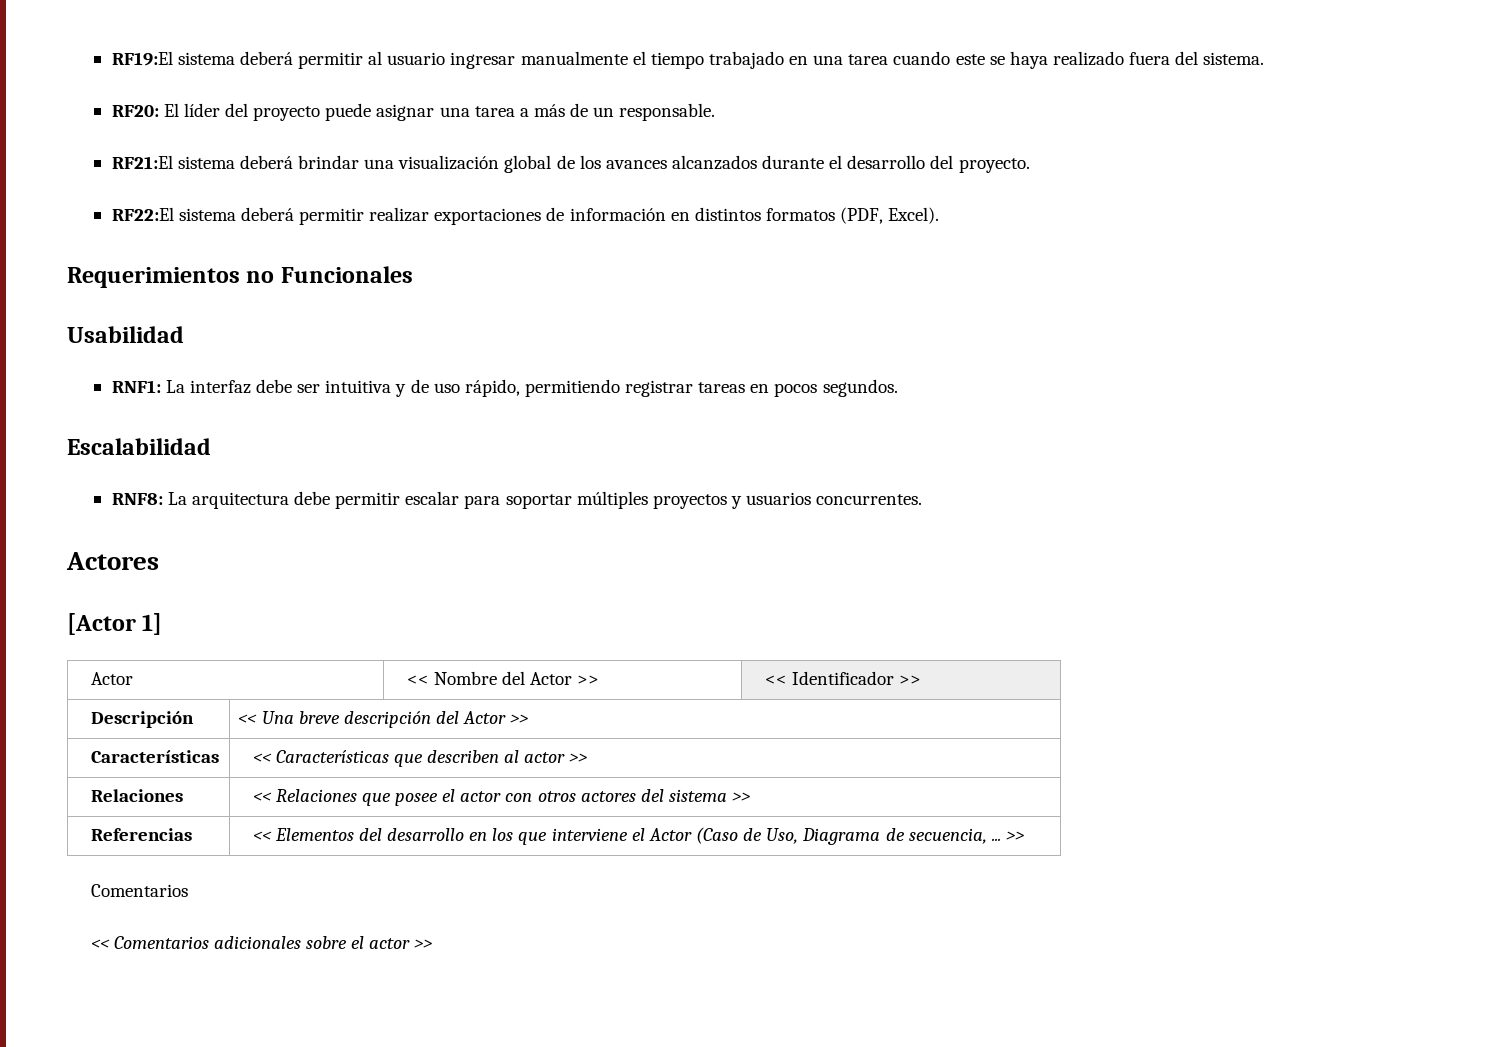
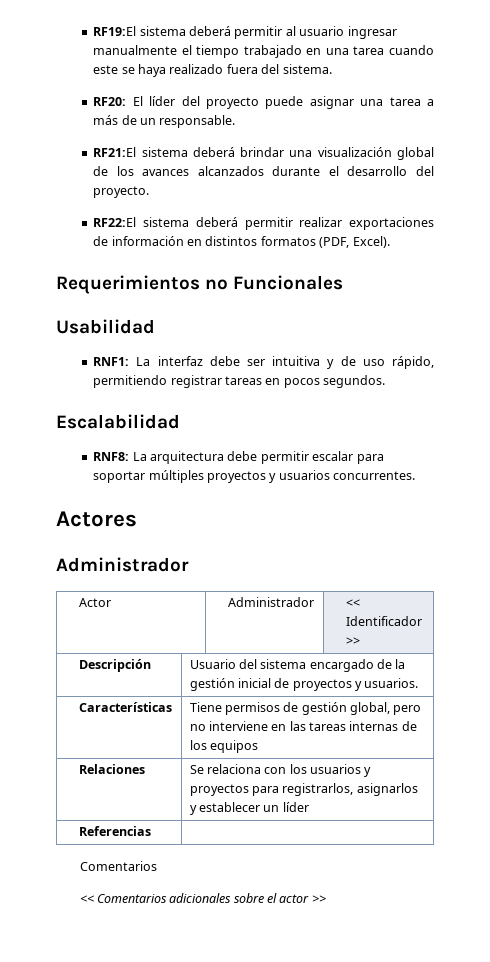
[67,613,163,635] [Actor 1] -> [56,557,189,572] Administrador
[406,671,600,685] << Nombre del Actor >> -> [227,597,314,607] Administrador
[238,711,529,728] [90,750,219,763] [252,750,588,767] [90,789,183,802] [252,789,751,806] [90,828,192,841] [252,827,1024,845] << Una breve descripción del Actor >> // Características | << Características que describen al actor >> // Relaciones | << Relaciones que posee el actor con otros actores del sistema >> // Referencias | << Elementos del desarrollo en los que interviene el Actor (Caso de Uso, Diagrama de secuencia, ... >> -> [189,659,406,672] [189,678,419,691] [78,702,172,712] [189,702,422,715] [189,721,417,731] [189,740,258,753] [78,764,145,774] [189,764,372,777] [189,783,418,796] [189,802,309,815] [78,826,151,836] Usuario del sistema encargado de la gestión inicial de proyectos y usuarios. // Características | Tiene permisos de gestión global, pero no interviene en las tareas internas de los equipos // Relaciones | Se relaciona con los usuarios y proyectos para registrarlos, asignarlos y establecer un líder // Referencias |

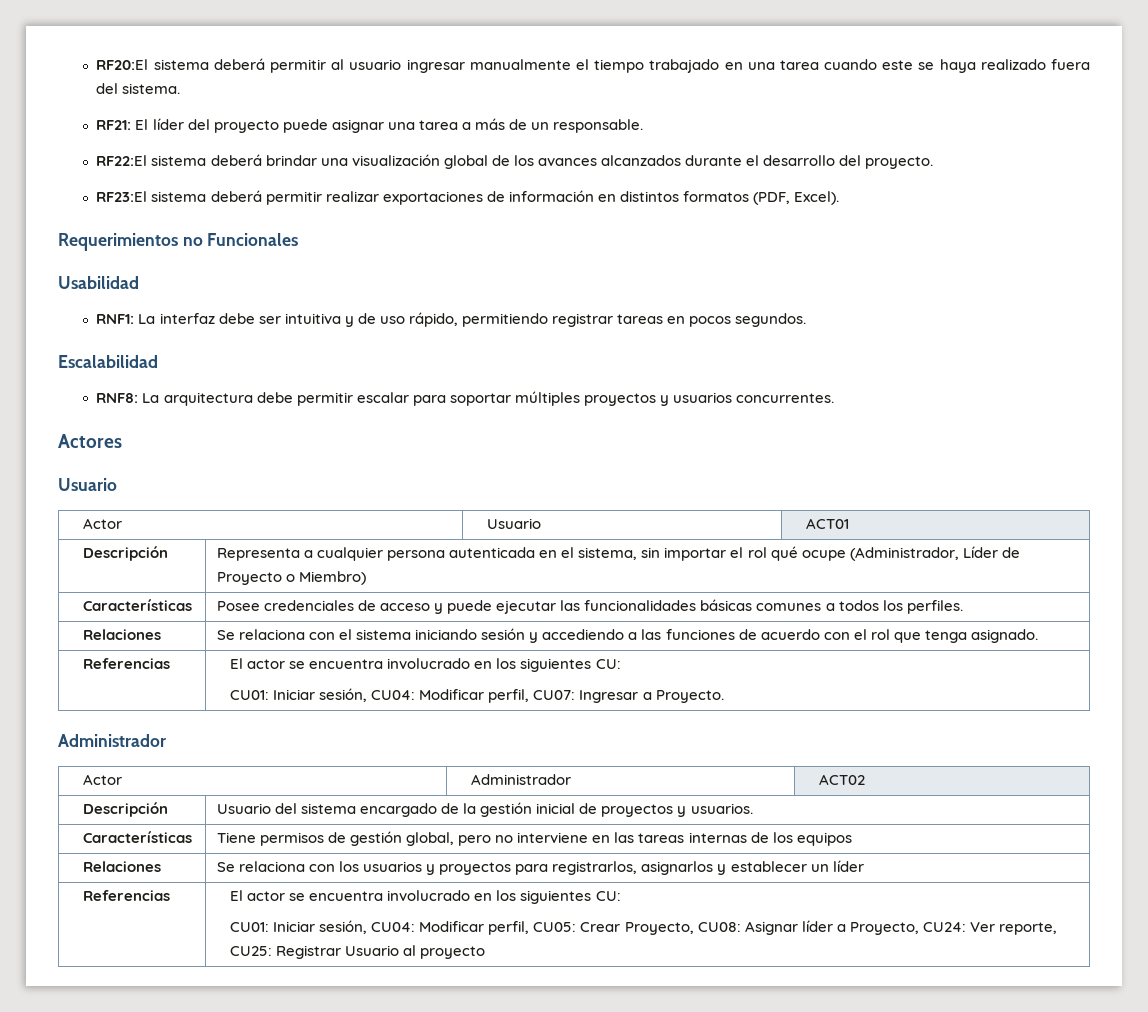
[93,26,137,36] RF19:El -> [96,59,149,70] RF20:El
[93,97,127,106] RF20: -> [96,120,132,130] RF21:
[93,147,137,157] RF21:El -> [96,155,148,166] RF22:El
[93,217,137,227] RF22:El -> [96,191,148,202] RF23:El
(137, 519) none -> [58,478,117,491] [83,518,123,529] [487,518,542,529] [806,518,850,529] [83,546,169,561] [216,546,1020,561] [216,571,367,585] [83,599,193,611] [216,599,963,614] [83,629,162,640] [216,628,1038,643] [83,658,171,669] [230,658,621,672] [230,688,724,703] // Usuario // Actor | Usuario | ACT01 // Descripción | Representa a cualquier persona autenticada en el sistema, sin importar el rol qué ocupe (Administrador, Líder de Proyecto o Miembro) // Características | Posee credenciales de acceso y puede ejecutar las funcionalidades básicas comunes a todos los perfiles. // Relaciones | Se relaciona con el sistema iniciando sesión y accediendo a las funciones de acuerdo con el rol que tenga asignado. // Referencias | El actor se encuentra involucrado en los siguientes CU: // CU01: Iniciar sesión, CU04: Modificar perfil, CU07: Ingresar a Proyecto.
[345,599,360,607] [345,616,422,626] [345,637,360,645] << Identificador >> -> [819,774,866,785] ACT02
[79,861,157,871] [79,893,326,903] // Comentarios // << Comentarios adicionales sobre el actor >> -> [230,890,621,904] [230,920,1057,935] [230,945,486,959] El actor se encuentra involucrado en los siguientes CU: // CU01: Iniciar sesión, CU04: Modificar perfil, CU05: Crear Proyecto, CU08: Asignar líder a Proyecto, CU24: Ver reporte, CU25: Registrar Usuario al proyecto

